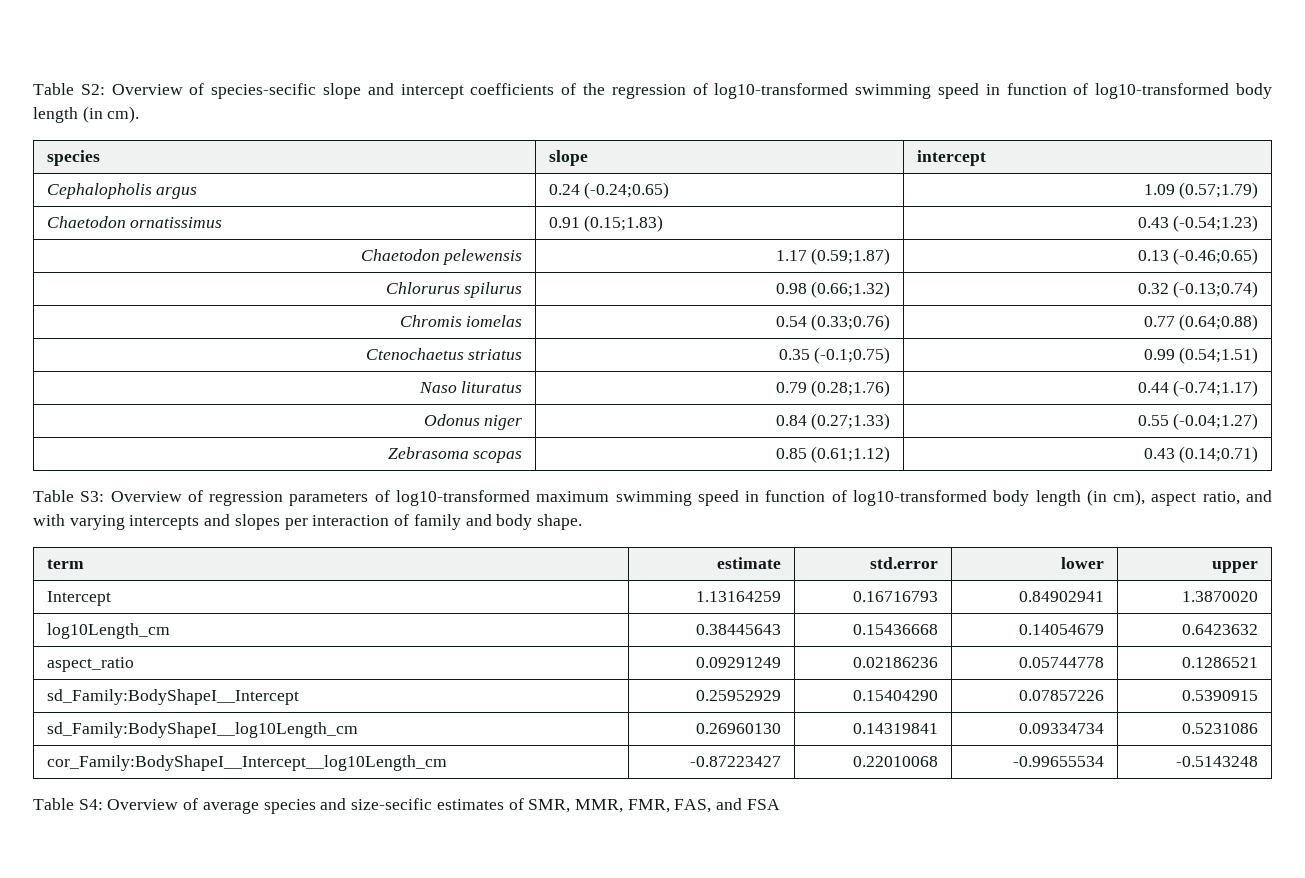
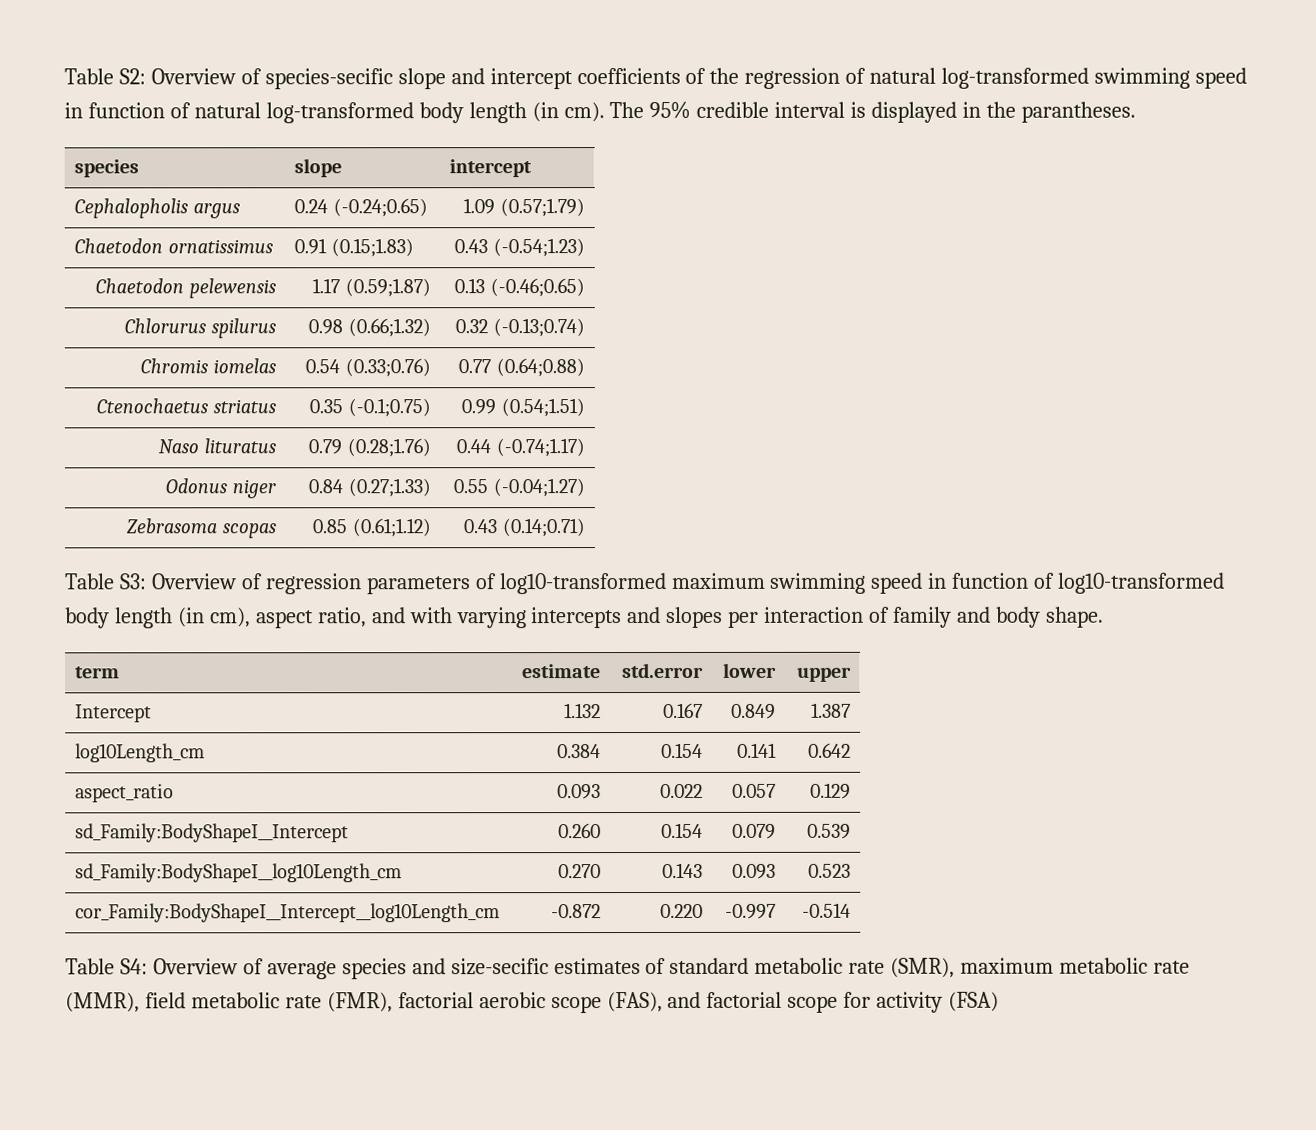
[714,83,1230,99] log10-transformed swimming speed in function of log10-transformed -> [869,67,1248,89] [64,102,414,124] natural log-transformed swimming speed in function of natural log-transformed
(140, 114) none -> [609,100,1136,123] The 95% credible interval is displayed in the parantheses.
[696,591,782,602] [853,591,939,602] [1019,591,1105,602] [1182,591,1259,602] [46,623,170,639] [696,624,782,635] [853,624,939,635] [1019,624,1105,635] [1182,624,1259,635] [46,657,134,672] [696,657,782,668] [853,657,939,668] [1019,657,1105,668] [1182,657,1259,668] [46,689,299,705] [696,690,782,701] [853,690,939,701] [1019,690,1105,701] [1182,690,1259,701] [46,722,358,738] [696,723,782,734] [853,723,939,734] [1019,723,1105,734] [1182,723,1259,734] [46,755,447,771] [690,756,782,767] [853,756,939,767] [1013,756,1105,767] [1176,756,1259,767] 1.13164259 | 0.16716793 | 0.84902941 | 1.3870020 // log10Length_cm | 0.38445643 | 0.15436668 | 0.14054679 | 0.6423632 // aspect_ratio | 0.09291249 | 0.02186236 | 0.05744778 | 0.1286521 // sd_Family:BodyShapeI__Intercept | 0.25952929 | 0.15404290 | 0.07857226 | 0.5390915 // sd_Family:BodyShapeI__log10Length_cm | 0.26960130 | 0.14319841 | 0.09334734 | 0.5231086 // cor_Family:BodyShapeI__Intercept__log10Length_cm | -0.87223427 | 0.22010068 | -0.99655534 | -0.5143248 -> [563,703,601,719] [662,702,703,718] [730,703,776,719] [810,702,851,718] [75,743,206,763] [556,744,601,759] [660,742,703,758] [736,742,777,758] [807,742,851,758] [75,783,175,803] [556,784,601,800] [659,783,703,798] [731,783,776,798] [809,782,851,799] [75,823,350,843] [557,823,601,839] [660,822,703,838] [731,823,776,839] [806,823,851,839] [75,863,403,883] [557,864,601,879] [661,862,703,878] [731,863,776,879] [807,863,851,878] [75,903,501,923] [550,904,601,919] [659,903,703,918] [724,903,776,919] [801,902,851,918] 1.132 | 0.167 | 0.849 | 1.387 // log10Length_cm | 0.384 | 0.154 | 0.141 | 0.642 // aspect_ratio | 0.093 | 0.022 | 0.057 | 0.129 // sd_Family:BodyShapeI__Intercept | 0.260 | 0.154 | 0.079 | 0.539 // sd_Family:BodyShapeI__log10Length_cm | 0.270 | 0.143 | 0.093 | 0.523 // cor_Family:BodyShapeI__Intercept__log10Length_cm | -0.872 | 0.220 | -0.997 | -0.514
[528,798,780,813] SMR, MMR, FMR, FAS, and FSA -> [669,957,1191,978] [65,991,1000,1014] standard metabolic rate (SMR), maximum metabolic rate (MMR), field metabolic rate (FMR), factorial aerobic scope (FAS), and factorial scope for activity (FSA)

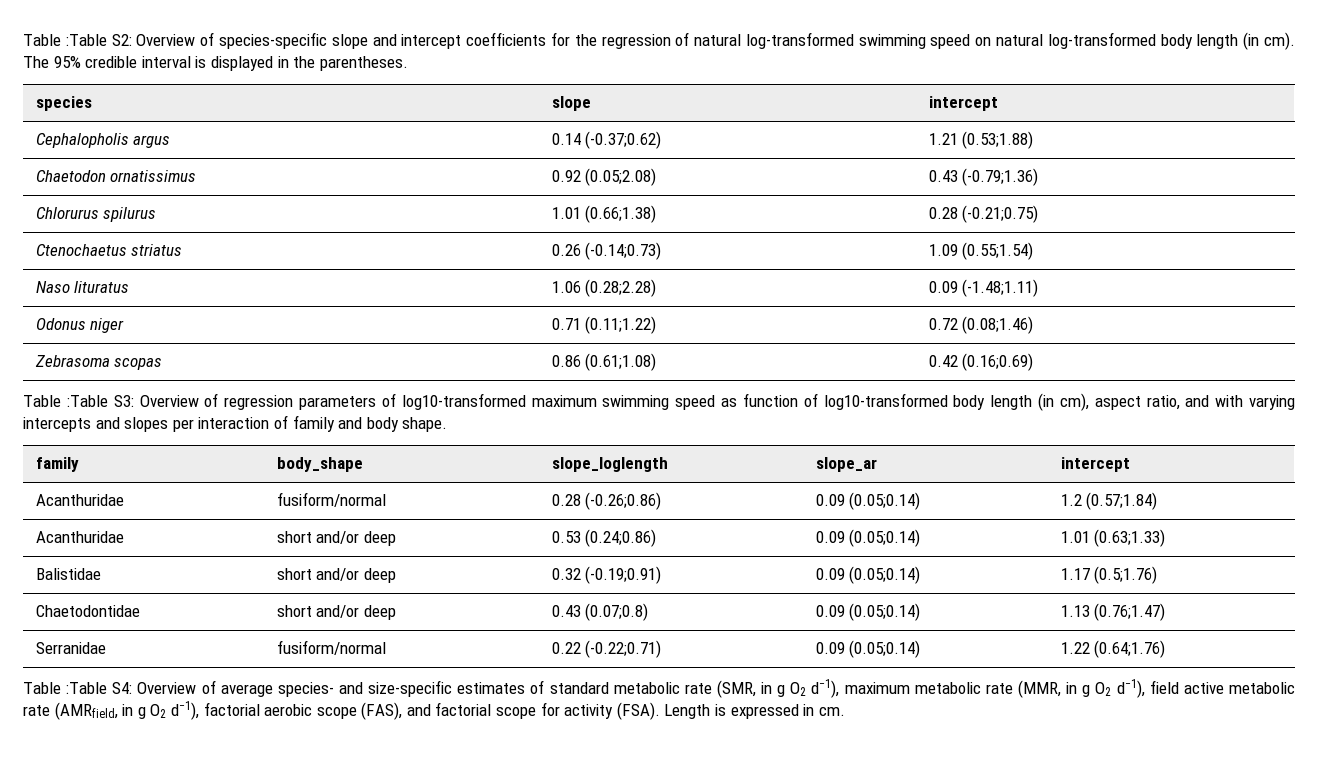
[64,68,114,85] Table -> [23,34,107,46] Table :Table
[264,68,393,90] species-secific -> [218,32,327,49] species-specific
[685,67,707,84] of -> [550,32,570,46] for
[64,102,191,119] in function of -> [975,37,992,46] on
[1020,101,1136,123] parantheses. -> [319,56,408,71] parentheses.
[294,198,428,218] [463,198,585,218] 0.24 (-0.24;0.65) | 1.09 (0.57;1.79) -> [551,131,662,149] [928,131,1034,149] 0.14 (-0.37;0.62) | 1.21 (0.53;1.88)
[294,238,414,258] [454,238,585,258] [95,278,276,299] [312,278,431,298] [454,278,585,298] [124,318,276,339] [308,318,431,338] [455,318,585,338] [140,358,276,374] [305,358,431,378] [458,358,585,378] [96,398,276,414] [309,398,431,418] [461,398,585,418] [158,438,276,454] [308,438,431,458] [456,438,585,458] [165,478,276,499] [308,478,431,498] [453,478,585,498] [126,518,276,539] [312,518,431,538] [463,518,585,538] [65,573,115,590] 0.91 (0.15;1.83) | 0.43 (-0.54;1.23) // Chaetodon pelewensis | 1.17 (0.59;1.87) | 0.13 (-0.46;0.65) // Chlorurus spilurus | 0.98 (0.66;1.32) | 0.32 (-0.13;0.74) // Chromis iomelas | 0.54 (0.33;0.76) | 0.77 (0.64;0.88) // Ctenochaetus striatus | 0.35 (-0.1;0.75) | 0.99 (0.54;1.51) // Naso lituratus | 0.79 (0.28;1.76) | 0.44 (-0.74;1.17) // Odonus niger | 0.84 (0.27;1.33) | 0.55 (-0.04;1.27) // Zebrasoma scopas | 0.85 (0.61;1.12) | 0.43 (0.14;0.71) // Table -> [551,168,657,186] [928,168,1039,186] [35,207,157,222] [551,205,657,223] [928,205,1039,223] [35,244,183,256] [551,242,662,260] [928,242,1034,260] [35,281,130,293] [551,279,657,297] [928,279,1039,297] [35,318,125,333] [551,316,657,334] [928,316,1034,334] [34,355,163,370] [551,353,657,371] [928,353,1034,371] [23,395,108,407] 0.92 (0.05;2.08) | 0.43 (-0.79;1.36) // Chlorurus spilurus | 1.01 (0.66;1.38) | 0.28 (-0.21;0.75) // Ctenochaetus striatus | 0.26 (-0.14;0.73) | 1.09 (0.55;1.54) // Naso lituratus | 1.06 (0.28;2.28) | 0.09 (-1.48;1.11) // Odonus niger | 0.71 (0.11;1.22) | 0.72 (0.08;1.46) // Zebrasoma scopas | 0.86 (0.61;1.08) | 0.42 (0.16;0.69) // Table :Table
[928,572,948,589] in -> [721,398,738,407] as
[75,666,121,679] [521,664,601,679] [621,662,704,679] [722,662,777,678] [796,666,852,682] [75,704,153,723] [563,703,601,719] [662,702,703,718] [730,703,776,719] [810,702,851,718] [75,743,206,763] [556,744,601,759] [660,742,703,758] [736,742,777,758] [807,742,851,758] [75,783,175,803] [556,784,601,800] [659,783,703,798] [731,783,776,798] [809,782,851,799] [75,823,350,843] [557,823,601,839] [660,822,703,838] [731,823,776,839] [806,823,851,839] [75,863,403,883] [557,864,601,879] [661,862,703,878] [731,863,776,879] [807,863,851,878] [75,903,501,923] [550,904,601,919] [659,903,703,918] [724,903,776,919] [801,902,851,918] [65,958,115,975] term | estimate | std.error | lower | upper // Intercept | 1.132 | 0.167 | 0.849 | 1.387 // log10Length_cm | 0.384 | 0.154 | 0.141 | 0.642 // aspect_ratio | 0.093 | 0.022 | 0.057 | 0.129 // sd_Family:BodyShapeI__Intercept | 0.260 | 0.154 | 0.079 | 0.539 // sd_Family:BodyShapeI__log10Length_cm | 0.270 | 0.143 | 0.093 | 0.523 // cor_Family:BodyShapeI__Intercept__log10Length_cm | -0.872 | 0.220 | -0.997 | -0.514 // Table -> [35,457,79,472] [276,457,363,472] [551,457,668,472] [815,457,877,472] [1060,457,1130,472] [35,494,124,506] [276,492,386,507] [551,492,662,510] [815,492,921,510] [1060,492,1158,510] [35,531,124,543] [276,531,396,546] [551,529,657,547] [815,529,921,547] [1060,529,1166,547] [35,568,101,580] [276,568,396,583] [551,566,662,584] [815,566,921,584] [1060,566,1158,584] [35,605,140,617] [276,605,396,620] [551,603,649,621] [815,603,921,621] [1060,603,1166,621] [35,642,106,654] [276,640,386,655] [551,640,662,658] [815,640,921,658] [1060,640,1166,658] [23,682,108,694] family | body_shape | slope_loglength | slope_ar | intercept // Acanthuridae | fusiform/normal | 0.28 (-0.26;0.86) | 0.09 (0.05;0.14) | 1.2 (0.57;1.84) // Acanthuridae | short and/or deep | 0.53 (0.24;0.86) | 0.09 (0.05;0.14) | 1.01 (0.63;1.33) // Balistidae | short and/or deep | 0.32 (-0.19;0.91) | 0.09 (0.05;0.14) | 1.17 (0.5;1.76) // Chaetodontidae | short and/or deep | 0.43 (0.07;0.8) | 0.09 (0.05;0.14) | 1.13 (0.76;1.47) // Serranidae | fusiform/normal | 0.22 (-0.22;0.71) | 0.09 (0.05;0.14) | 1.22 (0.64;1.76) // Table :Table
[341,958,549,980] species and size-secific -> [277,680,453,697] species- and size-specific
[890,957,1191,978] [65,992,393,1013] (SMR), maximum metabolic rate (MMR), field metabolic rate (FMR), -> [716,679,1296,698] [23,701,199,720] (SMR, in g O2 d−1), maximum metabolic rate (MMR, in g O2 d−1), field active metabolic rate (AMRfield, in g O2 d−1),
[948,991,1000,1012] (FSA) -> [616,702,845,720] (FSA). Length is expressed in cm.

